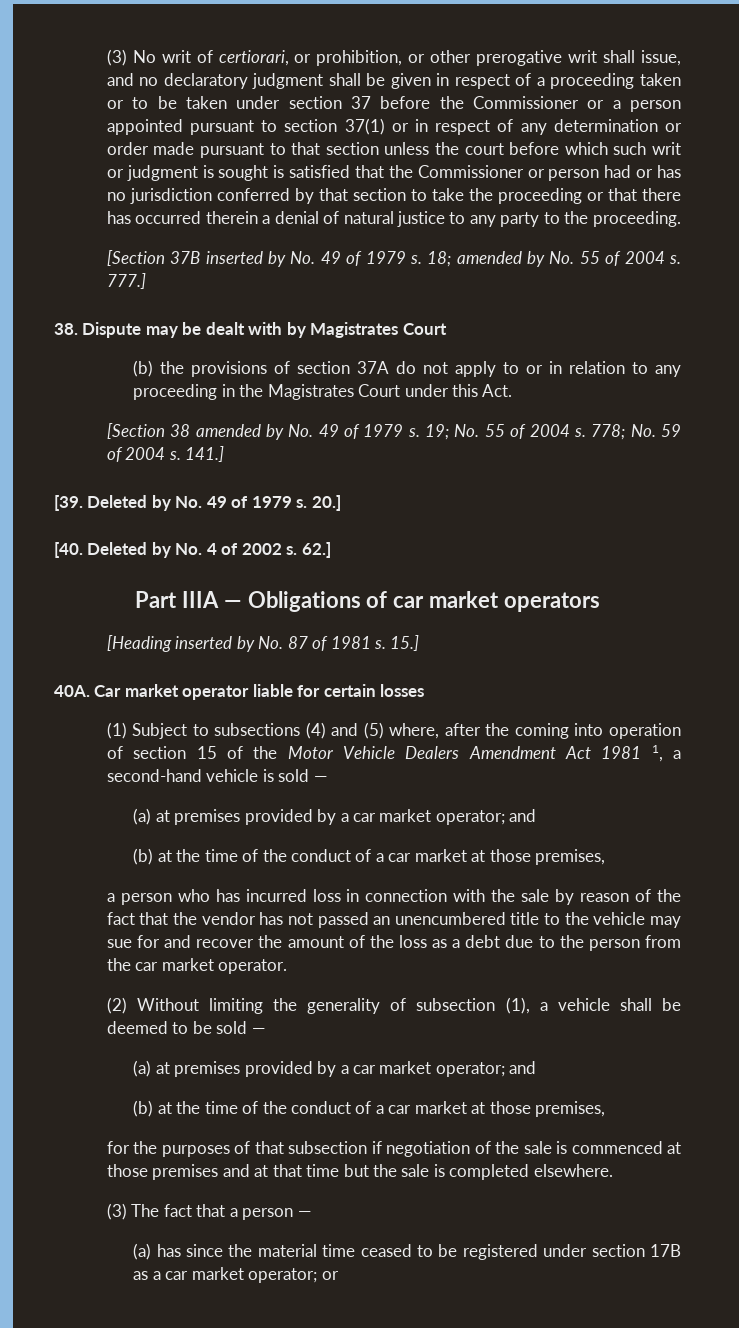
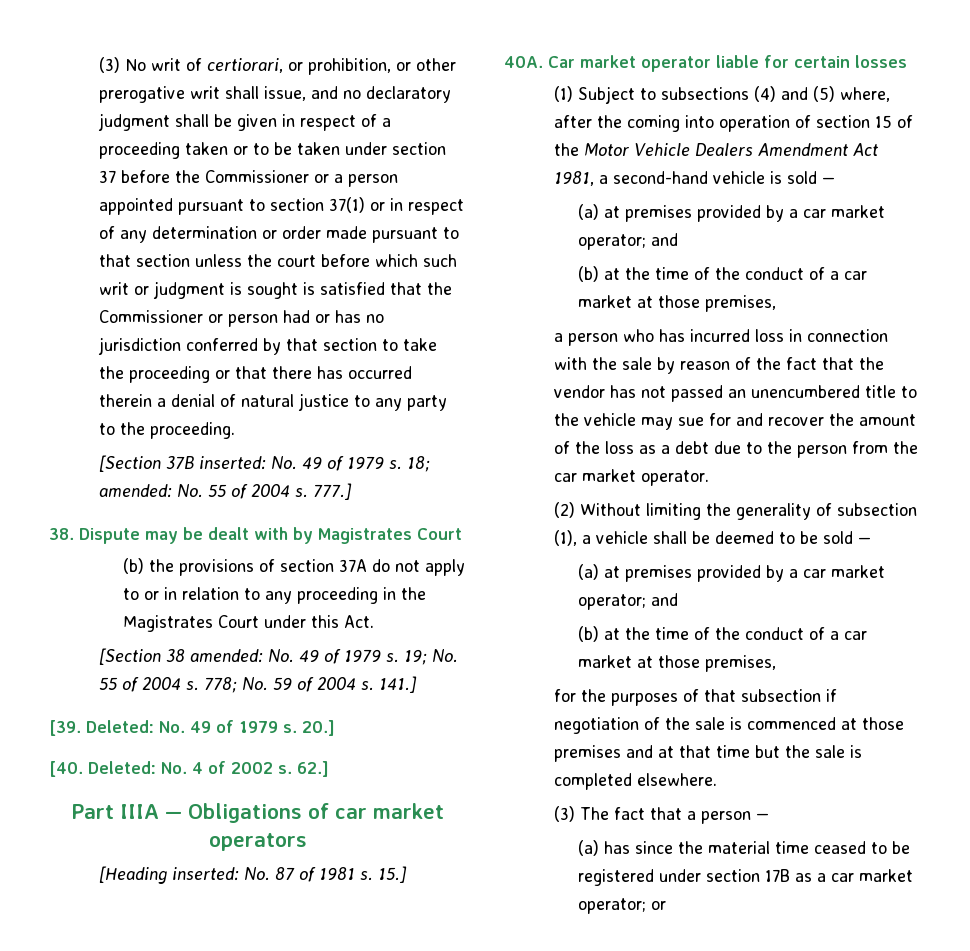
[205,251,286,267] inserted by -> [198,456,266,470] inserted:
[456,251,546,267] amended by -> [98,484,172,498] amended:
[195,424,284,440] amended by -> [189,649,263,663] amended:
[87,495,171,511] Deleted by -> [86,720,154,733] Deleted:
[87,542,171,558] Deleted by -> [88,761,156,774] Deleted:
[175,636,255,652] inserted by -> [171,867,239,881] inserted:
[601,745,663,762] 1981 1, -> [553,171,594,186] 1981,

